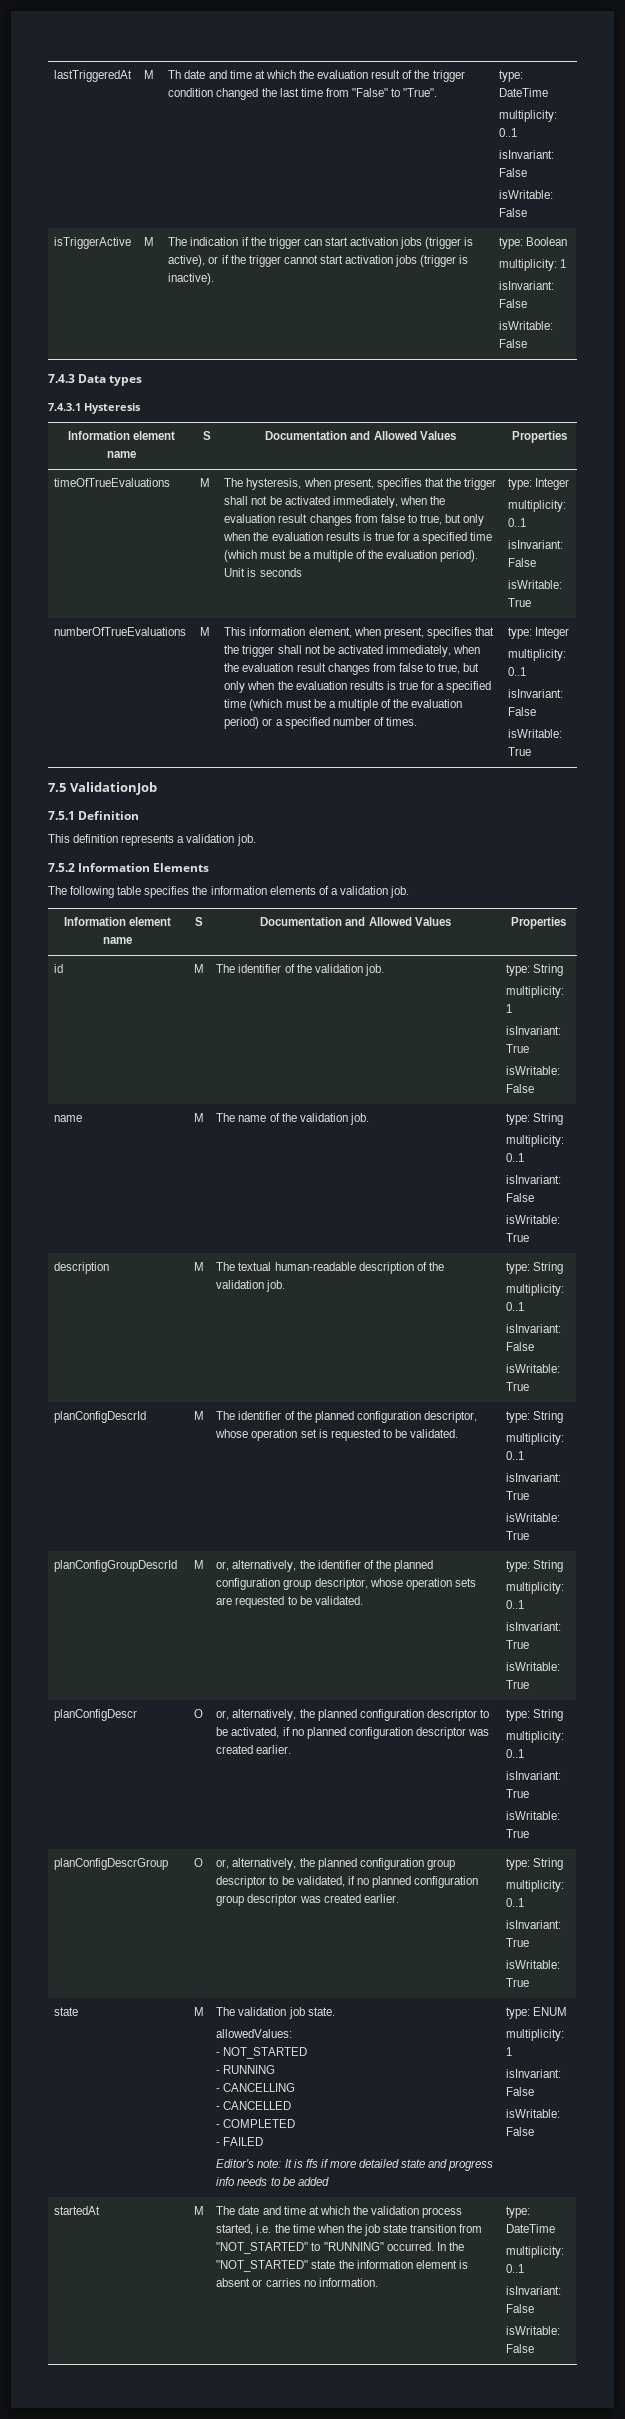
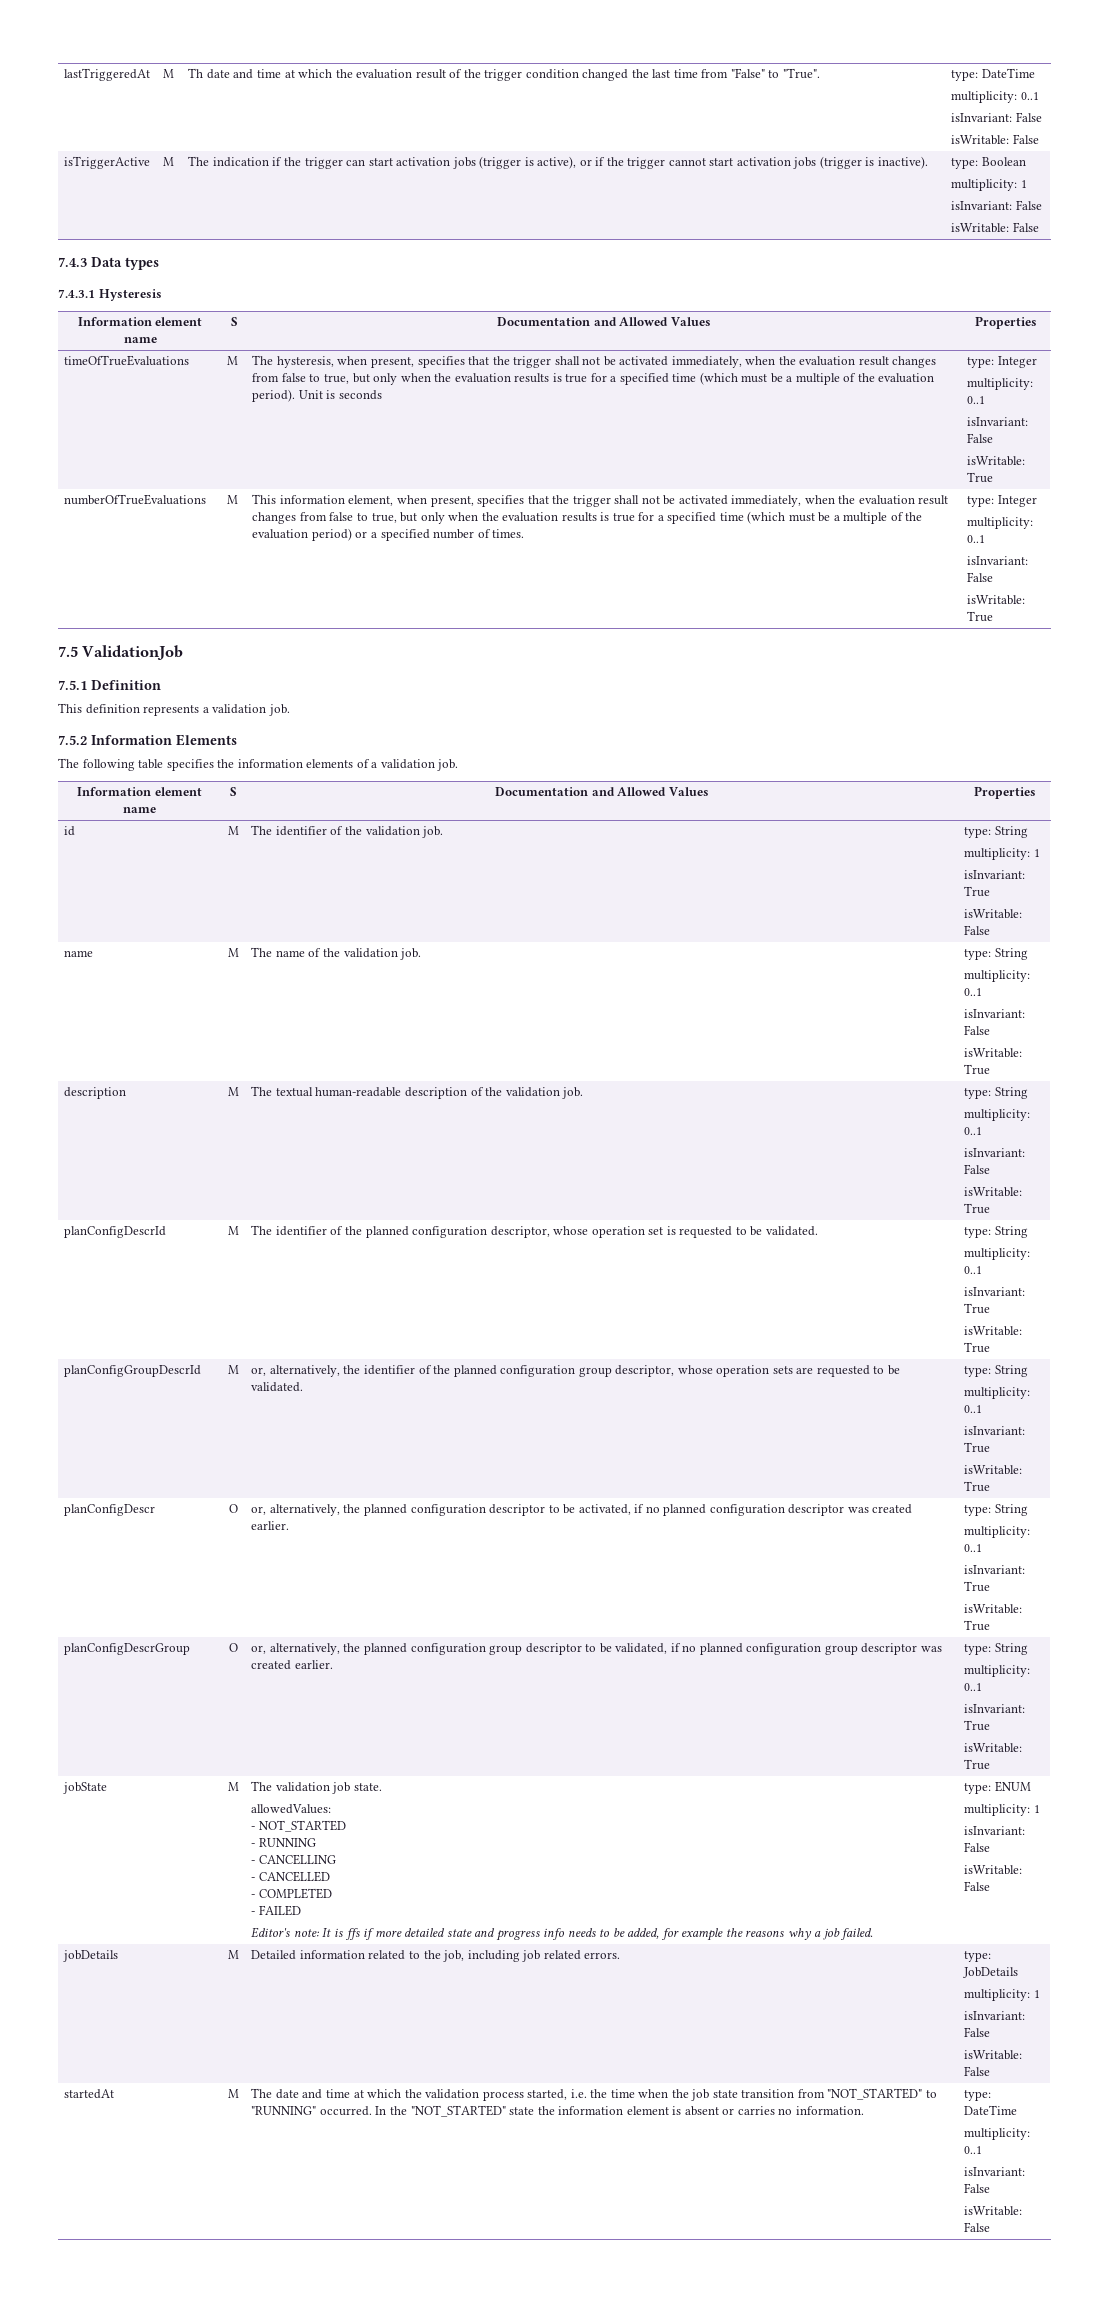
[54,2007,79,2016] state -> [63,1782,108,1794] jobState
[297,2177,329,2186] added -> [627,1928,874,1941] added, for example the reasons why a job failed.
(535, 2131) none -> [63,1950,119,1962] [227,1950,239,1959] [251,1950,621,1962] [964,1951,992,1962] [963,1967,1019,1978] [964,1989,1040,2001] [964,2011,1026,2020] [964,2027,991,2037] [964,2050,1023,2060] [964,2066,991,2076] // jobDetails | M | Detailed information related to the job, including job related errors. | type: JobDetails // multiplicity: 1 // isInvariant: False // isWritable: False

